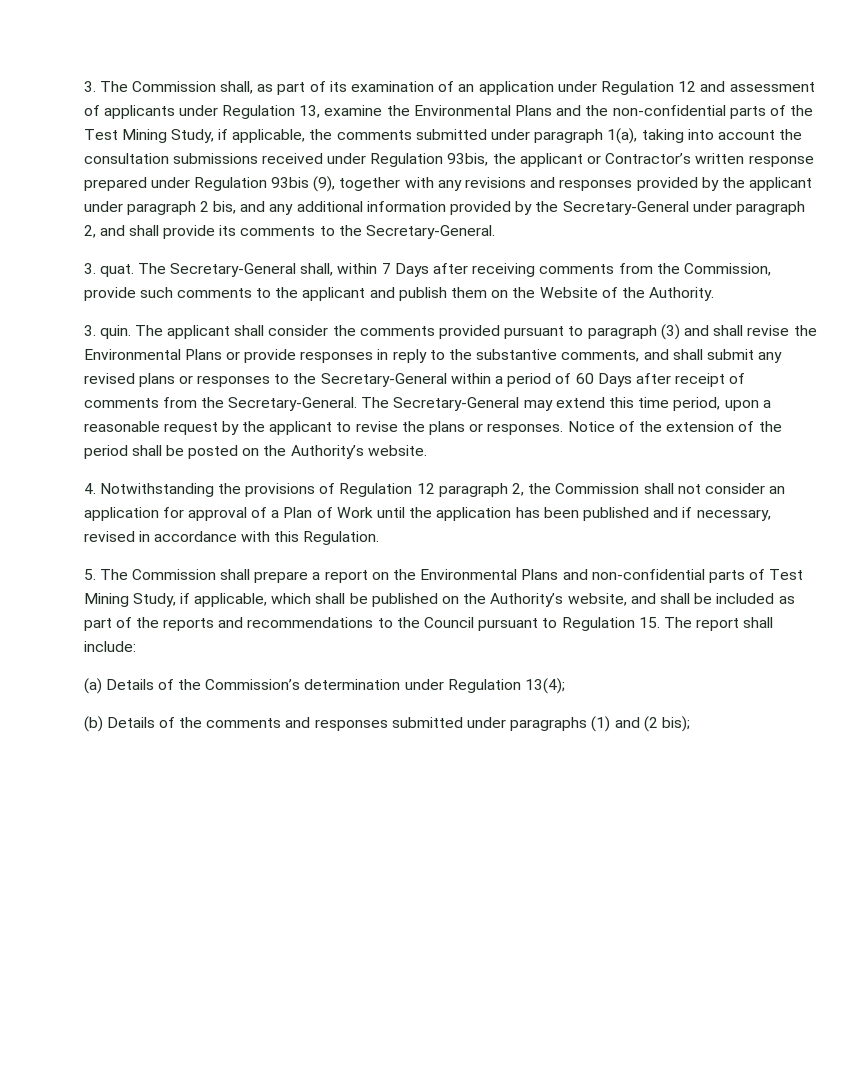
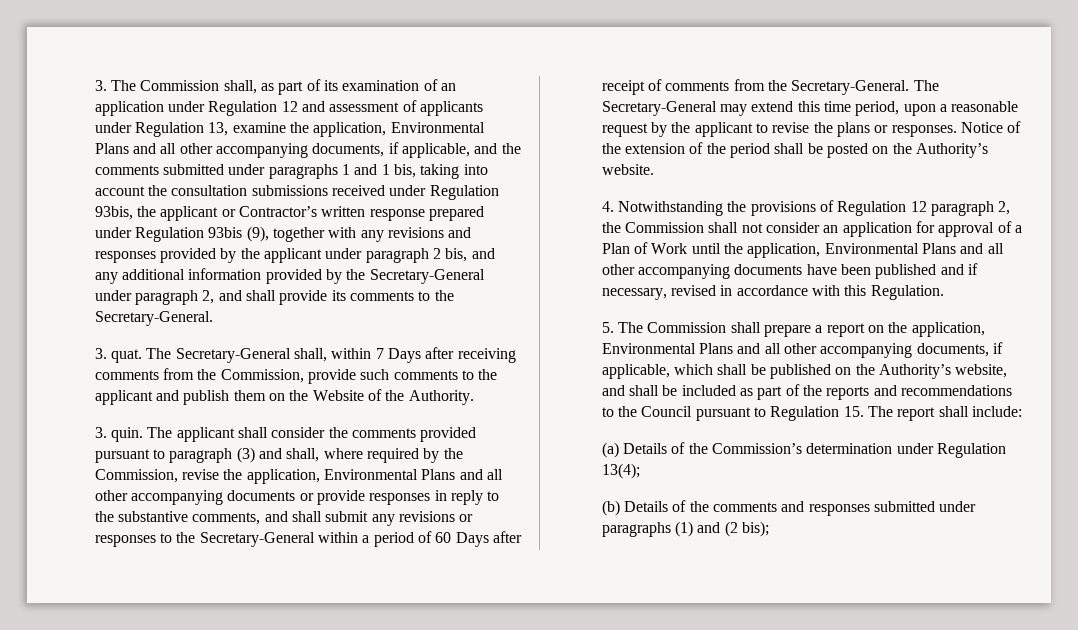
[413,105,814,119] [83,129,306,143] Environmental Plans and the non-confidential parts of the Test Mining Study, if applicable, -> [313,122,485,137] [94,142,498,158] application, Environmental Plans and all other accompanying documents, if applicable, and
[534,128,638,144] paragraph 1(a), -> [268,164,416,179] paragraphs 1 and 1 bis,
[713,325,817,336] [83,349,222,360] shall revise the Environmental Plans -> [286,448,463,463] [94,469,503,484] [94,490,296,505] shall, where required by the Commission, revise the application, Environmental Plans and all other accompanying documents
[83,373,175,387] revised plans -> [398,511,455,522] revisions
[436,507,540,521] application has -> [747,243,1004,258] [601,264,837,279] application, Environmental Plans and all other accompanying documents have
[420,569,804,583] [83,593,176,607] Environmental Plans and non-confidential parts of Test Mining Study, -> [911,322,985,337] [601,343,989,358] application, Environmental Plans and all other accompanying documents,

